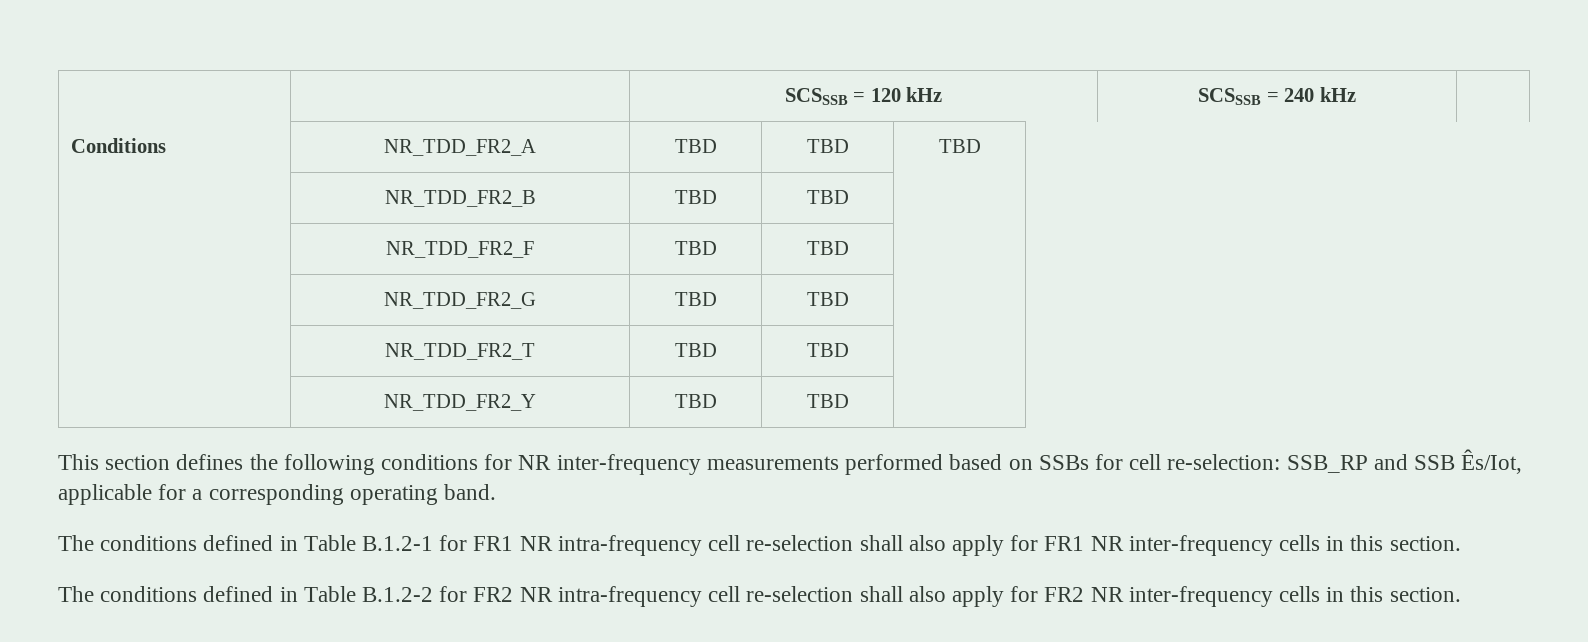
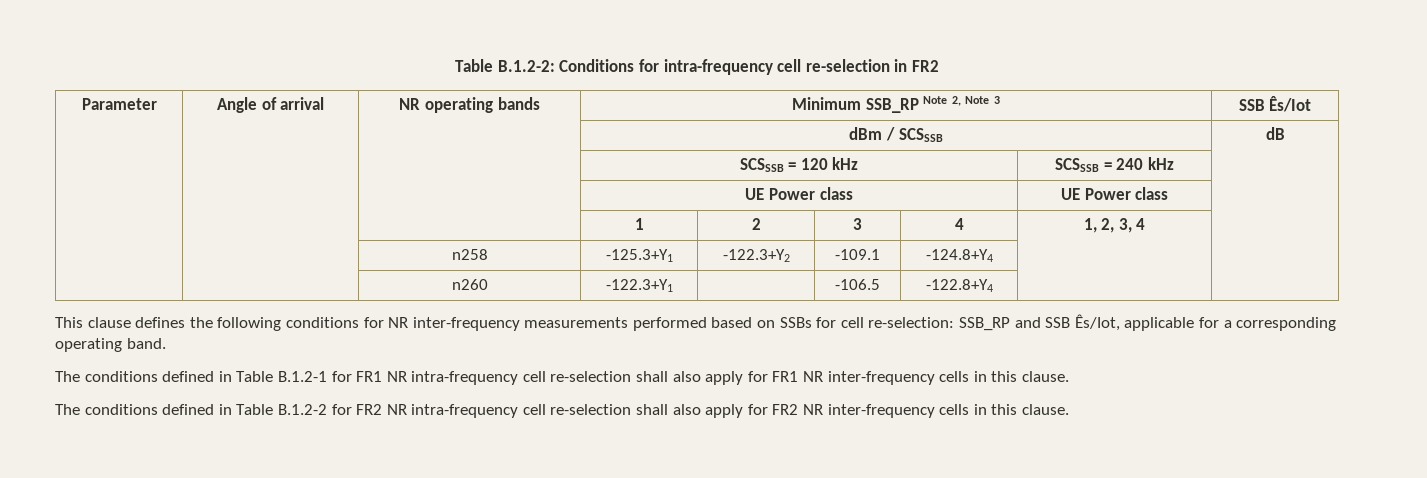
(784, 96) none -> [455,59,939,75] [81,98,157,110] [216,97,325,113] [399,97,540,113] [792,96,1000,113] [1238,96,1312,112] [849,127,943,142] [1265,127,1285,140] Table B.1.2-2: Conditions for intra-frequency cell re-selection in FR2 // Parameter | Angle of arrival | NR operating bands | Minimum SSB_RP Note 2, Note 3 | SSB Ês/Iot // | | | dBm / SCSSSB | dB // |
[71,138,167,153] [384,139,536,156] [674,139,717,153] [806,139,849,153] [938,139,981,153] [384,190,536,207] [674,190,717,204] [806,190,849,204] [386,241,534,258] [674,241,717,255] [806,241,849,255] [384,292,536,309] [674,292,717,306] [806,292,849,306] [385,343,535,360] [674,343,717,357] [806,343,849,357] [384,394,536,411] [674,394,717,408] [806,394,849,408] Conditions | NR_TDD_FR2_A | TBD | TBD | TBD // | NR_TDD_FR2_B | TBD | TBD | // | NR_TDD_FR2_F | TBD | TBD | // | NR_TDD_FR2_G | TBD | TBD | // | NR_TDD_FR2_T | TBD | TBD | // | NR_TDD_FR2_Y | TBD | TBD -> [745,187,853,200] [1060,187,1169,200] [634,218,644,230] [751,218,761,230] [853,218,862,230] [954,218,964,230] [1083,218,1146,233] [451,249,488,260] [605,249,673,262] [722,249,790,262] [835,249,880,260] [925,249,993,262] [451,279,488,290] [605,279,673,292] [835,279,880,290] [925,279,993,292] | | | UE Power class | UE Power class | // | | | 1 | 2 | 3 | 4 | 1, 2, 3, 4 | // | | n258 | -125.3+Y1 | -122.3+Y2 | -109.1 | -124.8+Y4 | | // | | n260 | -122.3+Y1 | | -106.5 | -122.8+Y4 |
[105,455,171,470] section -> [87,317,131,328] clause
[1389,536,1461,551] section. -> [1021,371,1069,382] clause.
[1389,587,1461,602] section. -> [1021,404,1069,415] clause.

